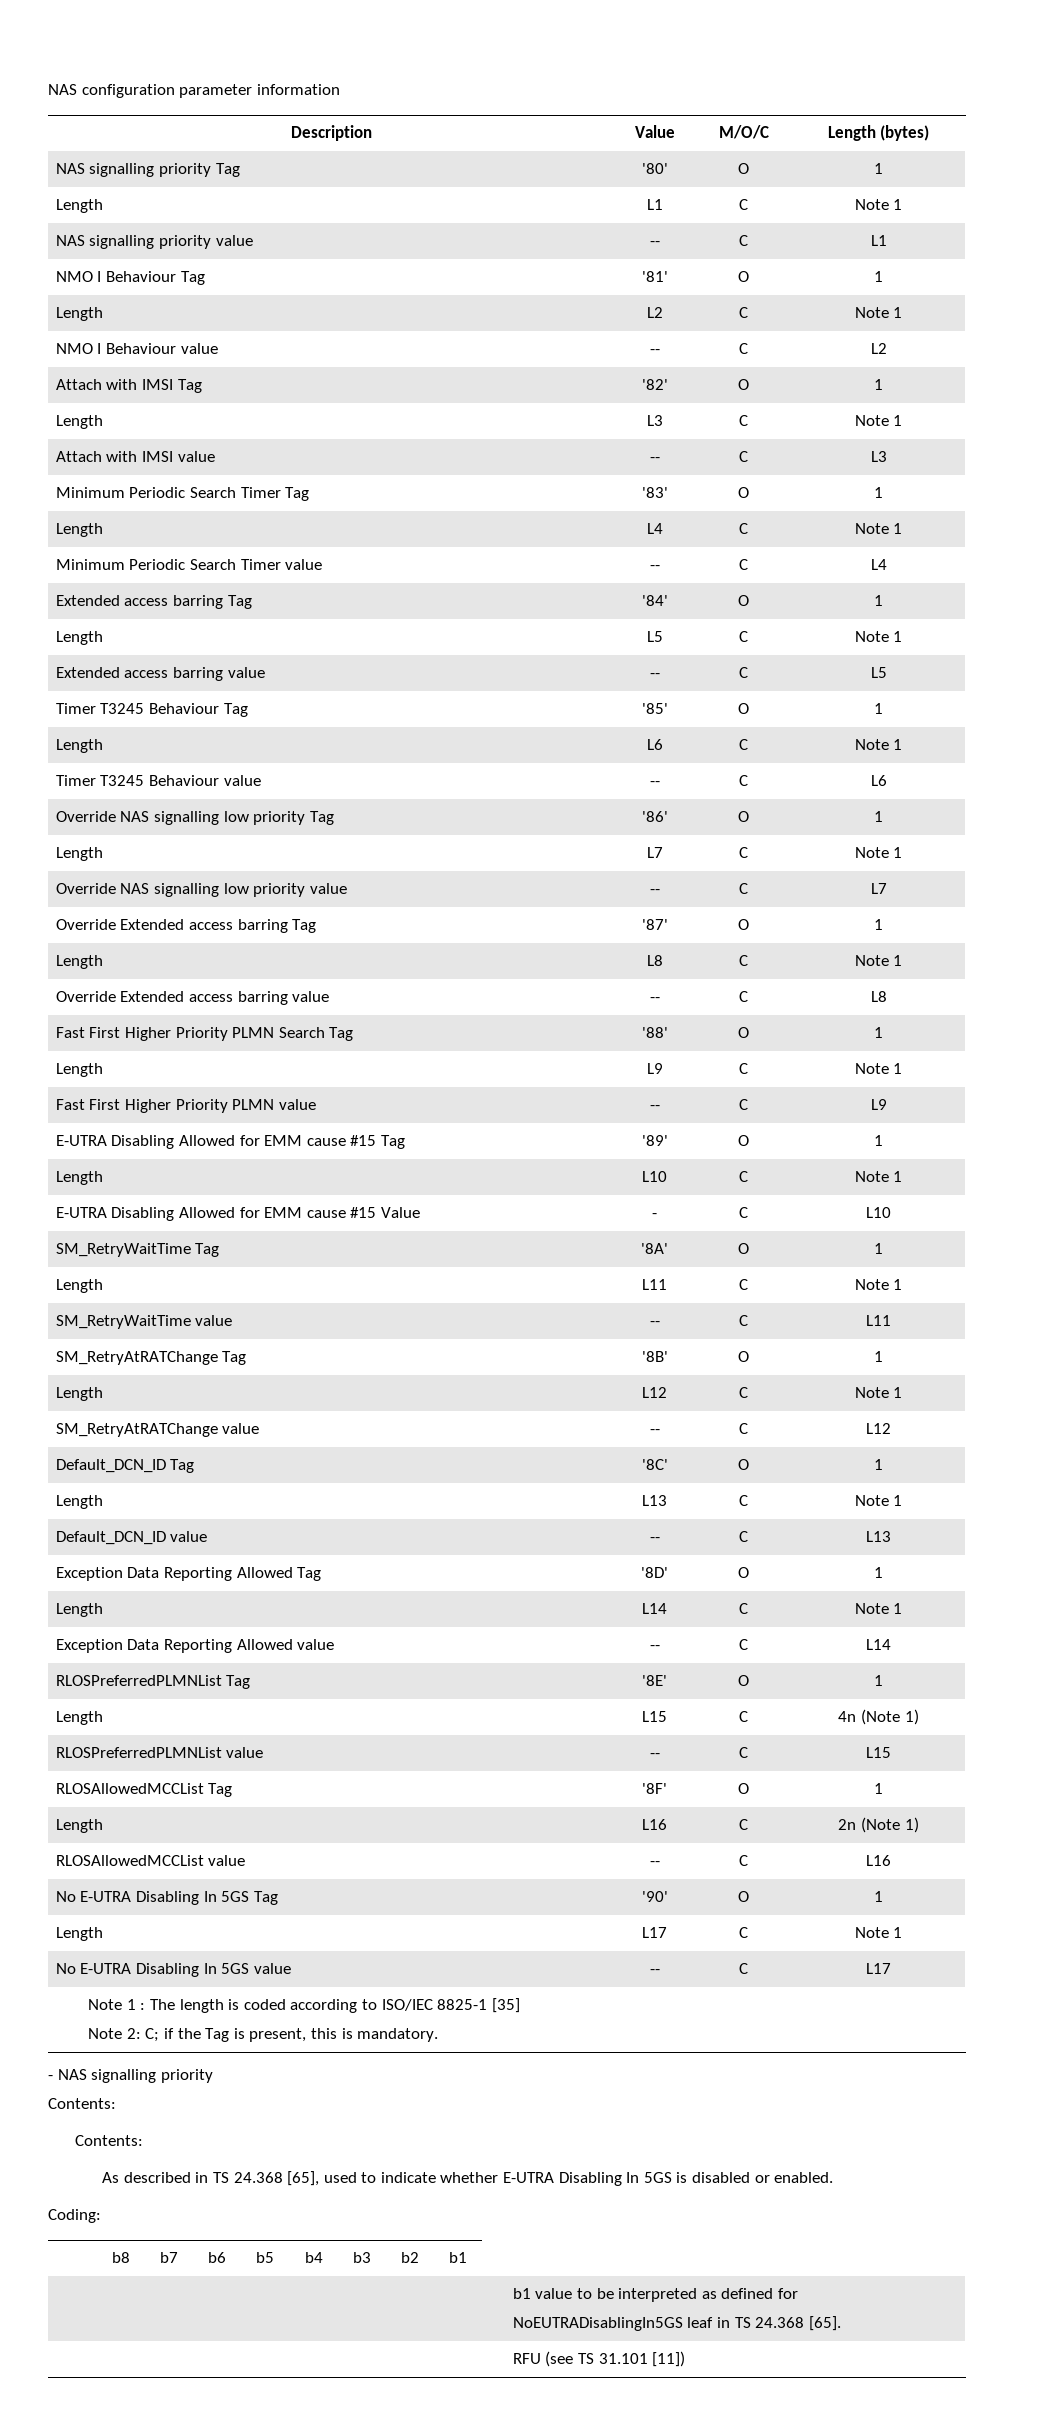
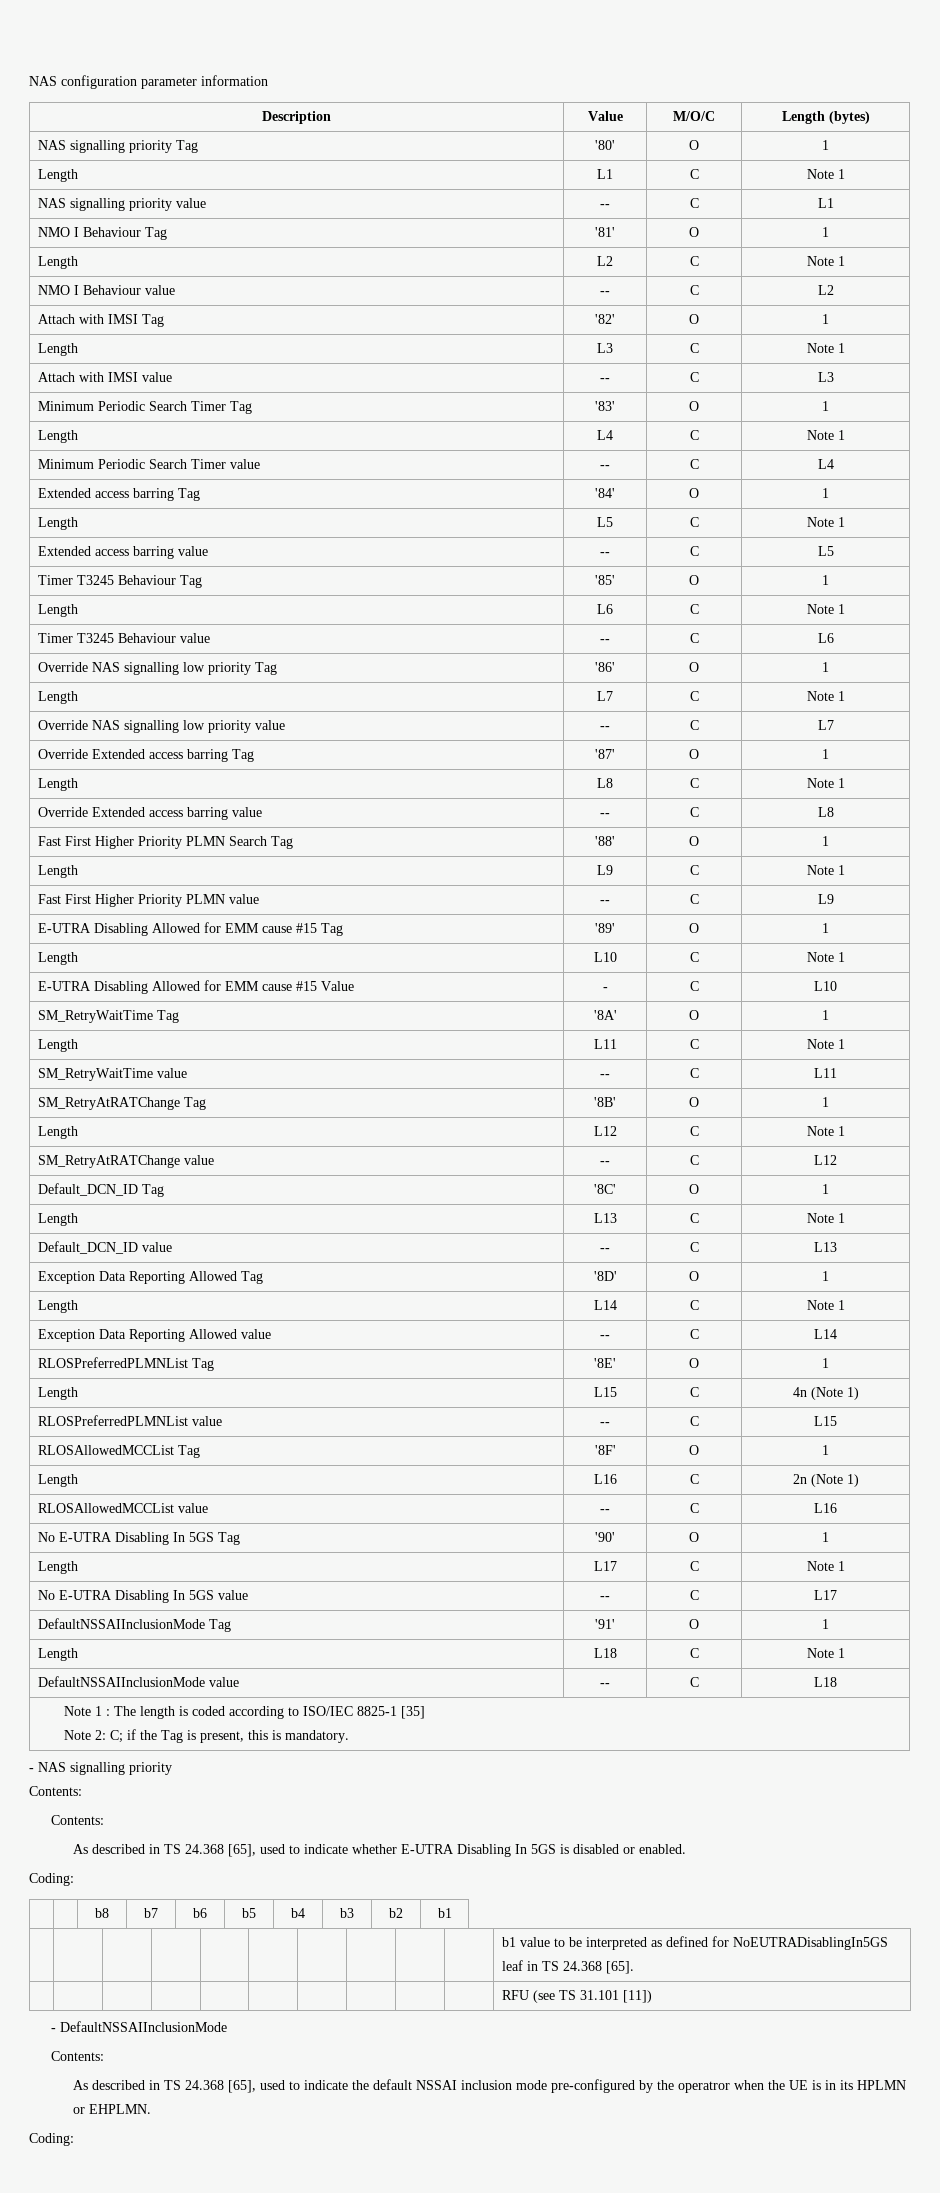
(891, 1968) none -> [37,1618,231,1632] [595,1619,615,1629] [689,1619,699,1629] [822,1619,829,1629] [37,1648,78,1661] [593,1648,617,1658] [689,1648,699,1658] [806,1648,845,1658] [37,1676,239,1687] [600,1683,610,1687] [689,1677,699,1687] [814,1677,837,1687] // DefaultNSSAIInclusionMode Tag | '91' | O | 1 // Length | L18 | C | Note 1 // DefaultNSSAIInclusionMode value | -- | C | L18
(686, 2359) none -> [50,2021,227,2032] [50,2051,104,2061] [72,2079,906,2093] [72,2104,151,2114] [29,2133,74,2146] // - DefaultNSSAIInclusionMode // Contents: // As described in TS 24.368 [65], used to indicate the default NSSAI inclusion mode pre-configured by the operatror when the UE is in its HPLMN or EHPLMN. // Coding:

